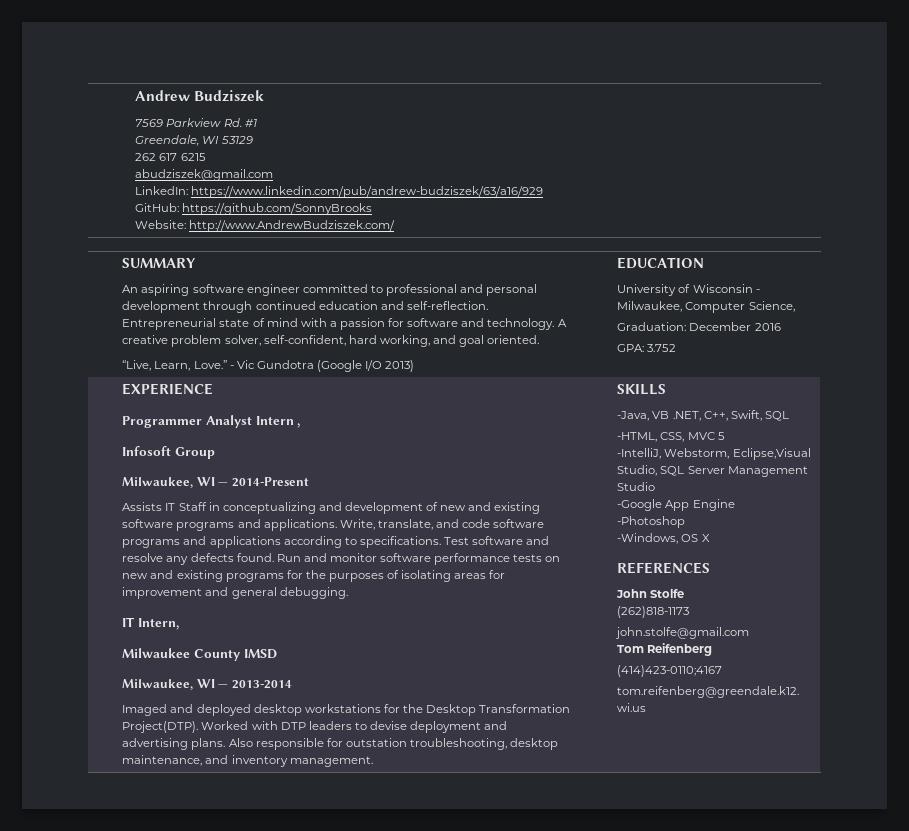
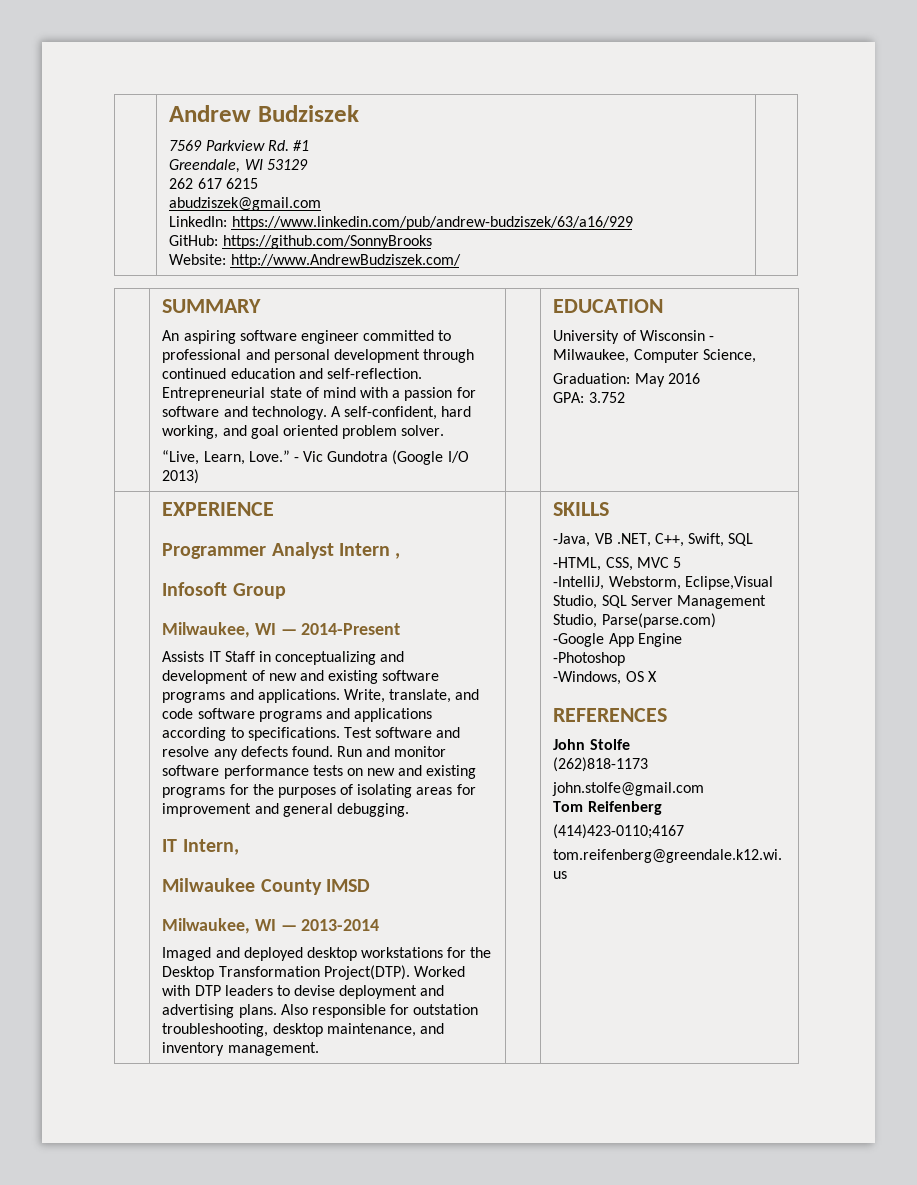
[122,335,261,347] creative problem solver, -> (341, 411) none
[487,335,540,344] oriented. -> [282,425,445,439] oriented problem solver.
[689,322,752,331] December -> [634,373,665,387] May
[617,482,656,491] Studio -> [553,613,716,628] Studio, Parse(parse.com)

